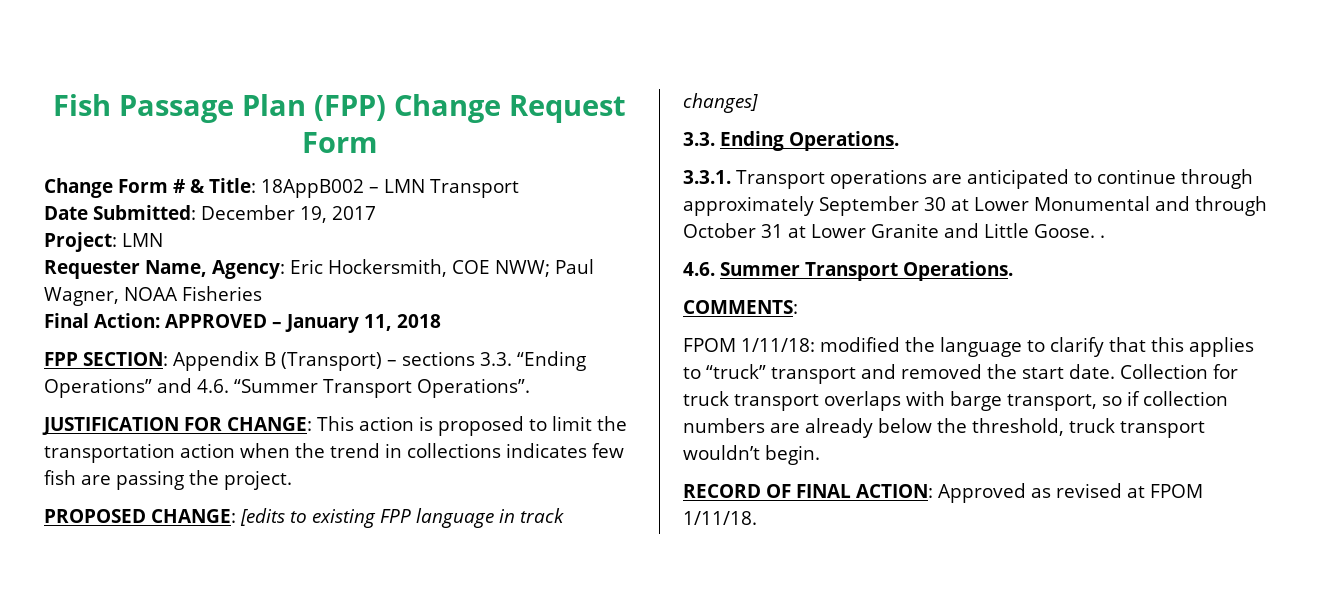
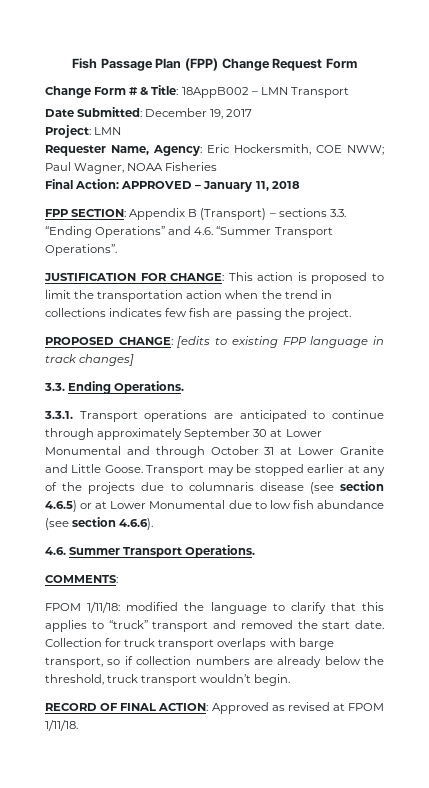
[1100,235,1105,238] . -> [146,464,385,476] [45,481,384,494] [45,500,384,512] [45,517,154,530] Transport may be stopped earlier at any of the projects due to columnaris disease (see section 4.6.5) or at Lower Monumental due to low fish abundance (see section 4.6.6).

